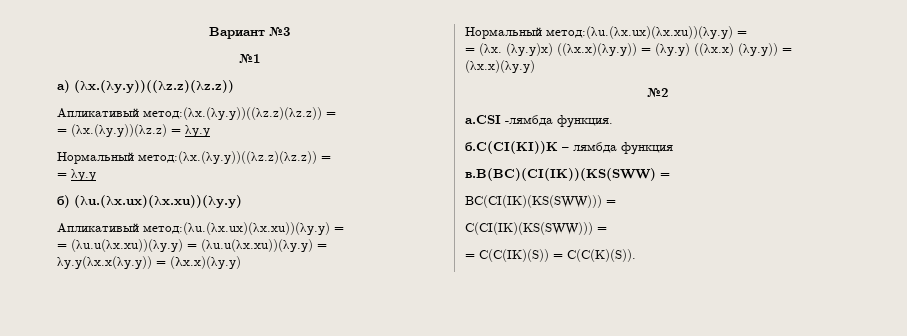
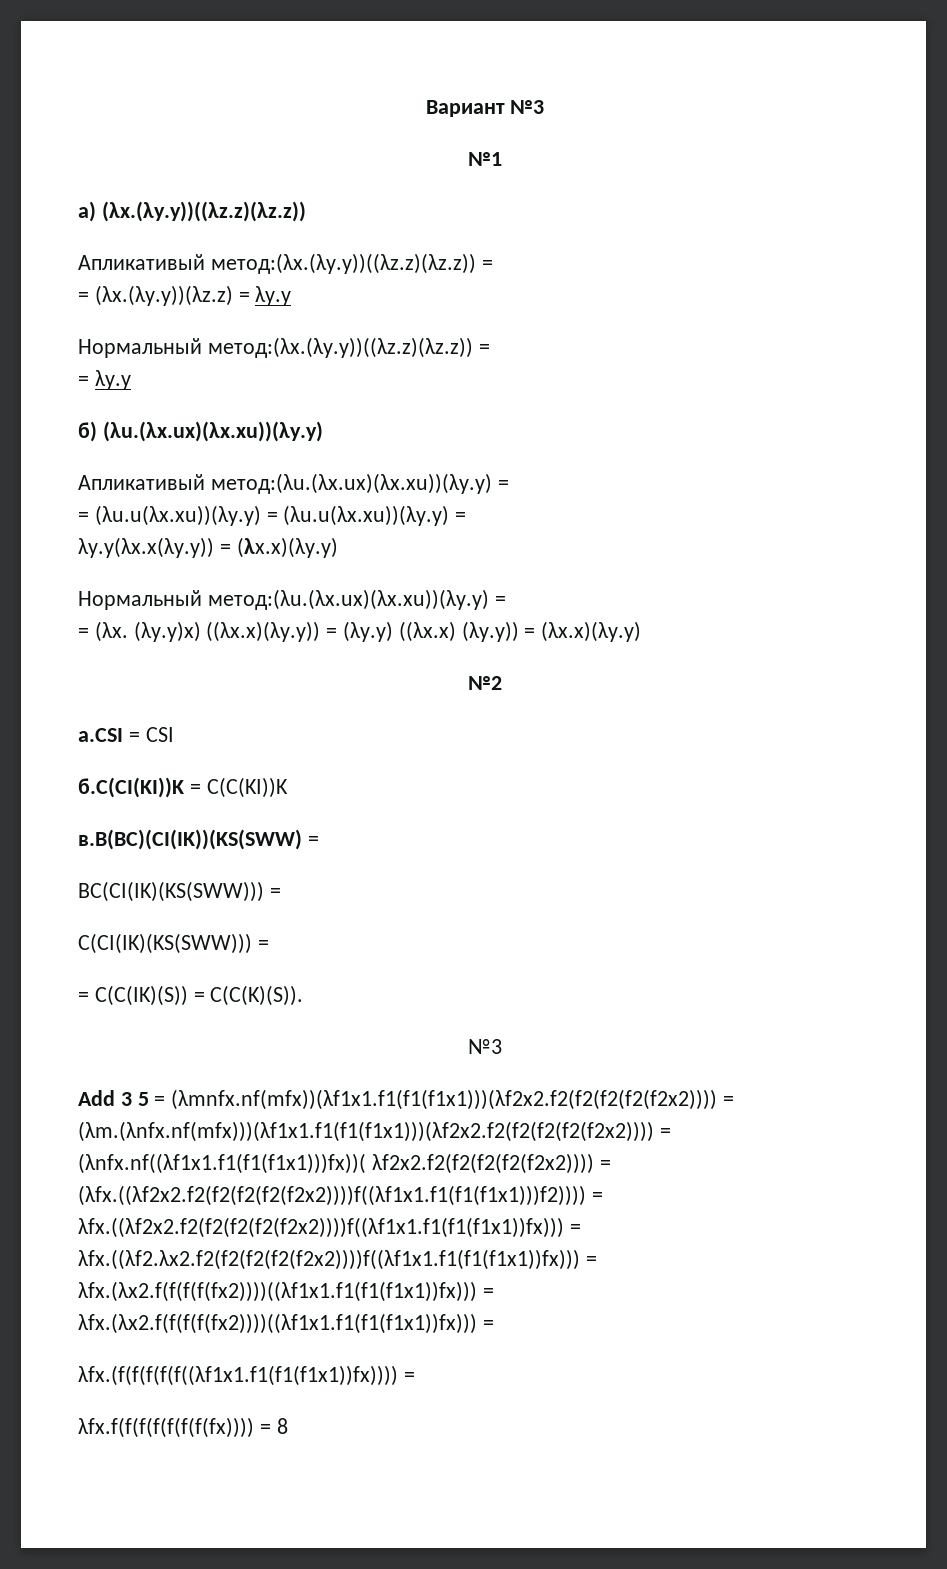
[505,115,613,128] -лямбда функция. -> [128,727,174,742] = CSI
[562,142,673,155] – лямбда функция -> [189,777,288,798] = C(C(KI))K
(636, 255) none -> [468,1039,502,1054] [78,1089,735,1110] [78,1121,671,1142] [78,1153,611,1174] [78,1185,603,1206] [78,1217,581,1238] [78,1249,597,1270] [78,1281,494,1302] [78,1313,494,1334] [78,1365,415,1386] [78,1417,288,1438] // №3 // Add 3 5 = (λmnfx.nf(mfx))(λf1x1.f1(f1(f1x1)))(λf2x2.f2(f2(f2(f2(f2x2)))) = (λm.(λnfx.nf(mfx)))(λf1x1.f1(f1(f1x1)))(λf2x2.f2(f2(f2(f2(f2x2)))) = (λnfx.nf((λf1x1.f1(f1(f1x1)))fx))( λf2x2.f2(f2(f2(f2(f2x2)))) = (λfx.((λf2x2.f2(f2(f2(f2(f2x2))))f((λf1x1.f1(f1(f1x1)))f2)))) = λfx.((λf2x2.f2(f2(f2(f2(f2x2))))f((λf1x1.f1(f1(f1x1))fx))) = λfx.((λf2.λx2.f2(f2(f2(f2(f2x2))))f((λf1x1.f1(f1(f1x1))fx))) = λfx.(λx2.f(f(f(f(fx2))))((λf1x1.f1(f1(f1x1))fx))) = λfx.(λx2.f(f(f(f(fx2))))((λf1x1.f1(f1(f1x1))fx))) = // λfx.(f(f(f(f(f((λf1x1.f1(f1(f1x1))fx)))) = // λfx.f(f(f(f(f(f(f(fx)))) = 8

